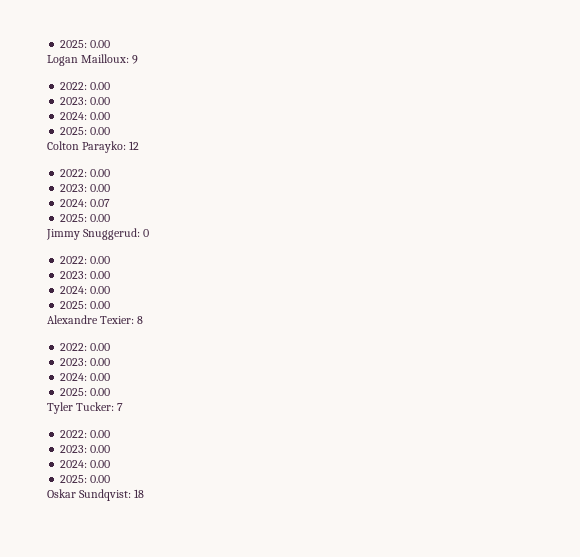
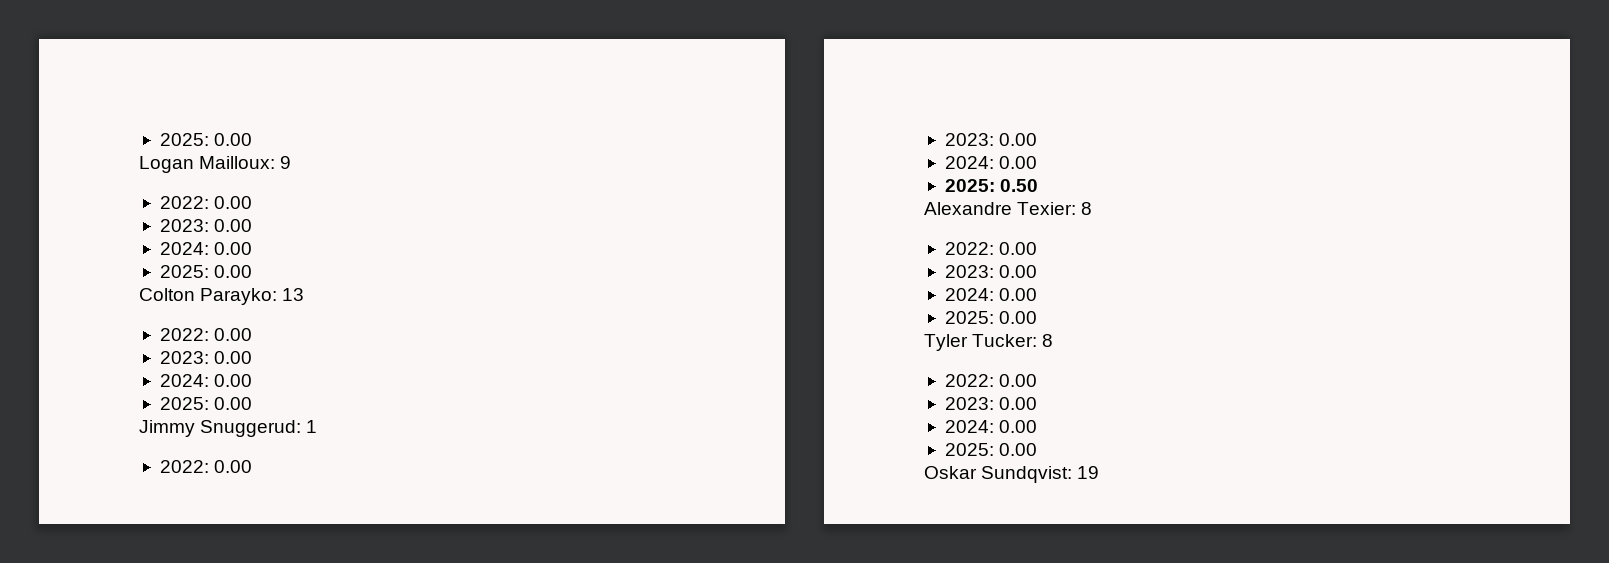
[129,141,140,150] [60,169,111,177] [60,184,111,192] [60,199,111,207] [60,214,111,222] [46,228,150,240] [60,256,111,264] [60,271,111,279] [60,286,111,294] [60,301,111,309] 12 // 2022: 0.00 // 2023: 0.00 // 2024: 0.07 // 2025: 0.00 // Jimmy Snuggerud: 0 // 2022: 0.00 // 2023: 0.00 // 2024: 0.00 // 2025: 0.00 -> [282,288,305,301] [159,328,253,341] [159,351,253,364] [159,374,253,387] [159,397,253,410] [139,420,318,437] [159,460,253,473] [944,133,1038,146] [944,156,1038,169] [944,179,1039,192] 13 // 2022: 0.00 // 2023: 0.00 // 2024: 0.00 // 2025: 0.00 // Jimmy Snuggerud: 1 // 2022: 0.00 // 2023: 0.00 // 2024: 0.00 // 2025: 0.50
[117,403,124,411] 7 -> [1042,334,1054,347] 8
[134,489,145,498] 18 -> [1077,466,1100,479] 19

